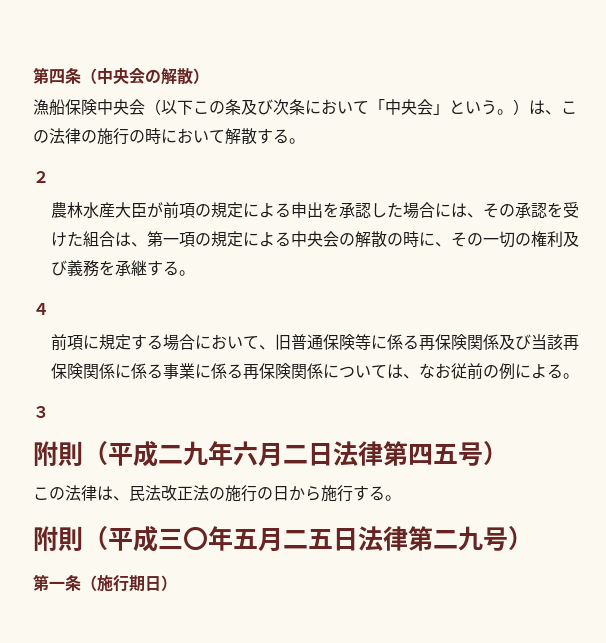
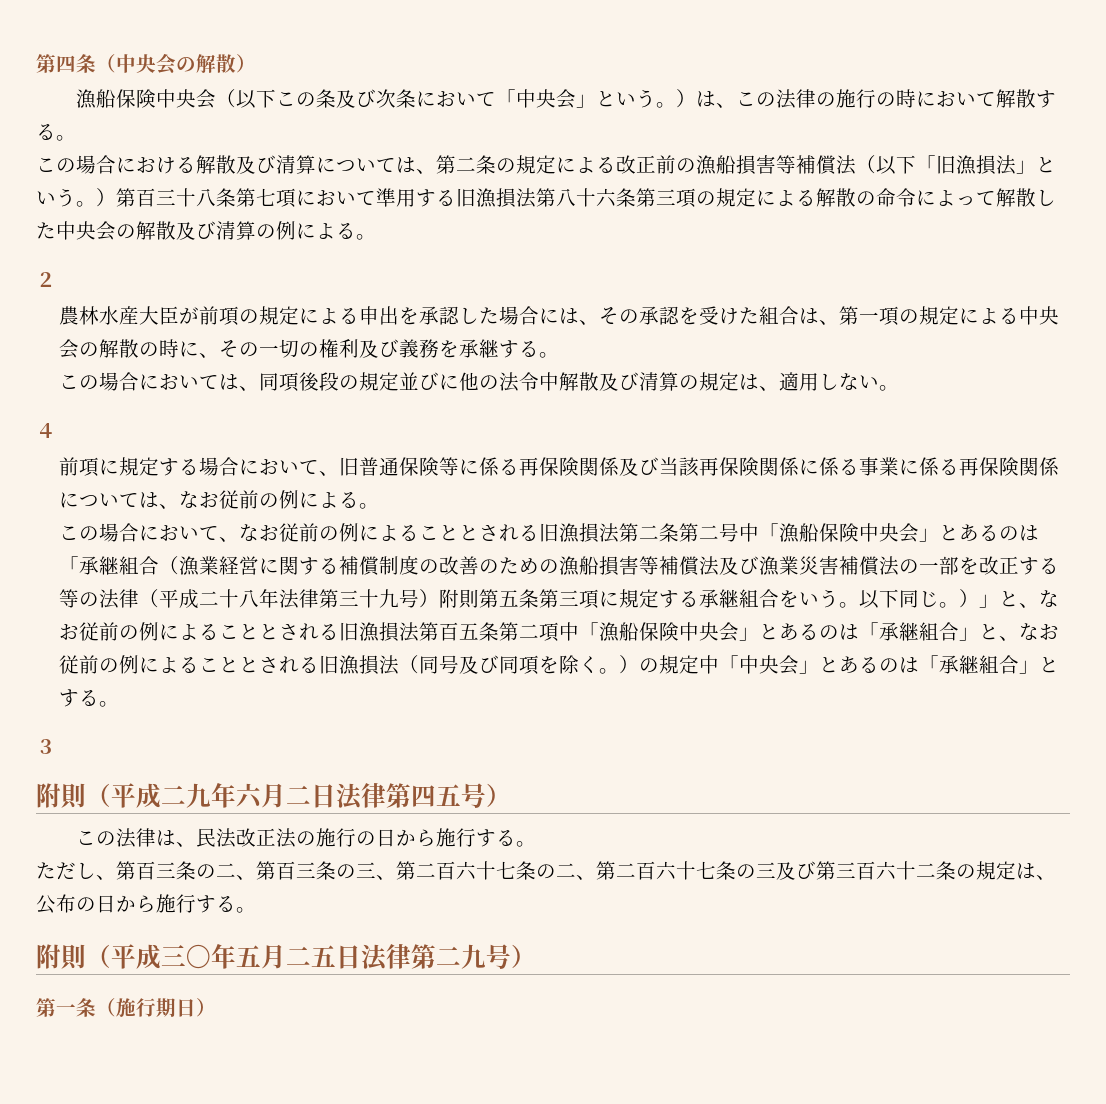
(305, 141) none -> [36,155,1056,175] [36,188,1056,208] [36,221,376,241] // この場合における解散及び清算については、第二条の規定による改正前の漁船損害等補償法（以下「旧漁損法」という。）第百三十八条第七項において準用する旧漁損法第八十六条第三項の規定による解散の命令によって解散した中央会の解散及び清算の例による。
(196, 273) none -> [58,372,899,392] // この場合においては、同項後段の規定並びに他の法令中解散及び清算の規定は、適用しない。
(580, 376) none -> [58,523,1039,543] [58,556,1059,576] [58,589,1059,609] [58,622,1059,642] [58,655,1059,675] [58,689,119,707] // この場合において、なお従前の例によることとされる旧漁損法第二条第二号中「漁船保険中央会」とあるのは「承継組合（漁業経営に関する補償制度の改善のための漁船損害等補償法及び漁業災害補償法の一部を改正する等の法律（平成二十八年法律第三十九号）附則第五条第三項に規定する承継組合をいう。以下同じ。）」と、なお従前の例によることとされる旧漁損法第百五条第二項中「漁船保険中央会」とあるのは「承継組合」と、なお従前の例によることとされる旧漁損法（同号及び同項を除く。）の規定中「中央会」とあるのは「承継組合」とする。
(401, 498) none -> [36,861,1056,880] [36,894,256,914] // ただし、第百三条の二、第百三条の三、第二百六十七条の二、第二百六十七条の三及び第三百六十二条の規定は、公布の日から施行する。

